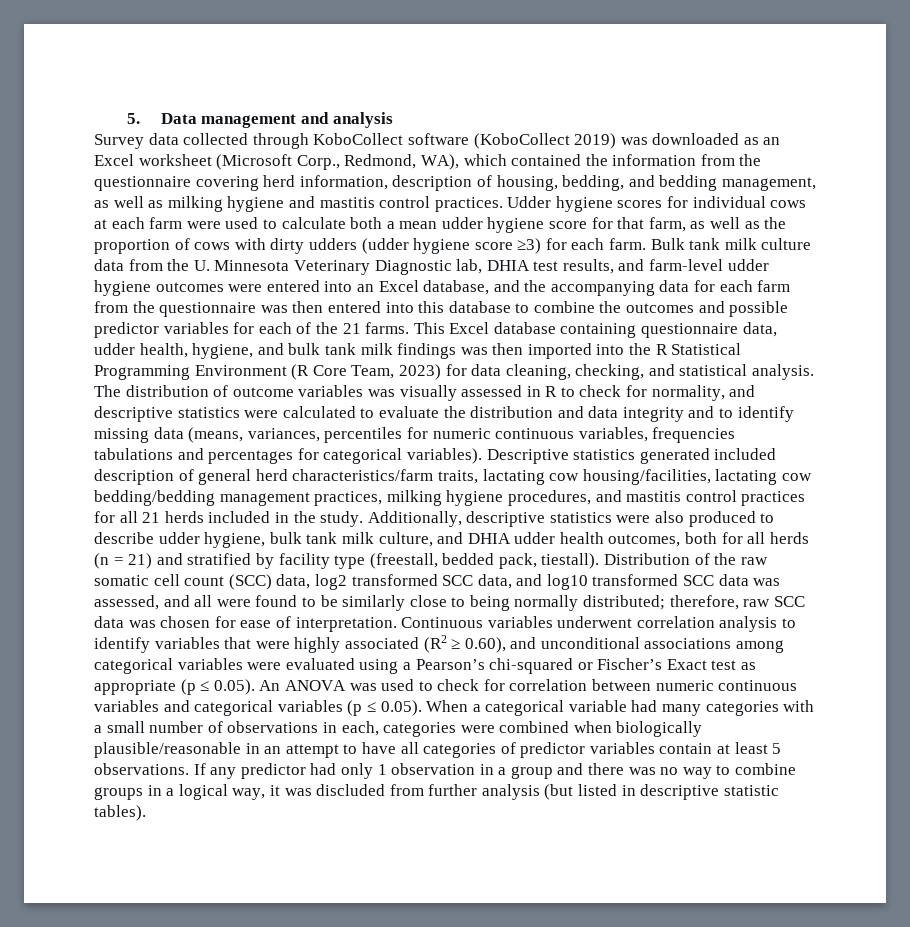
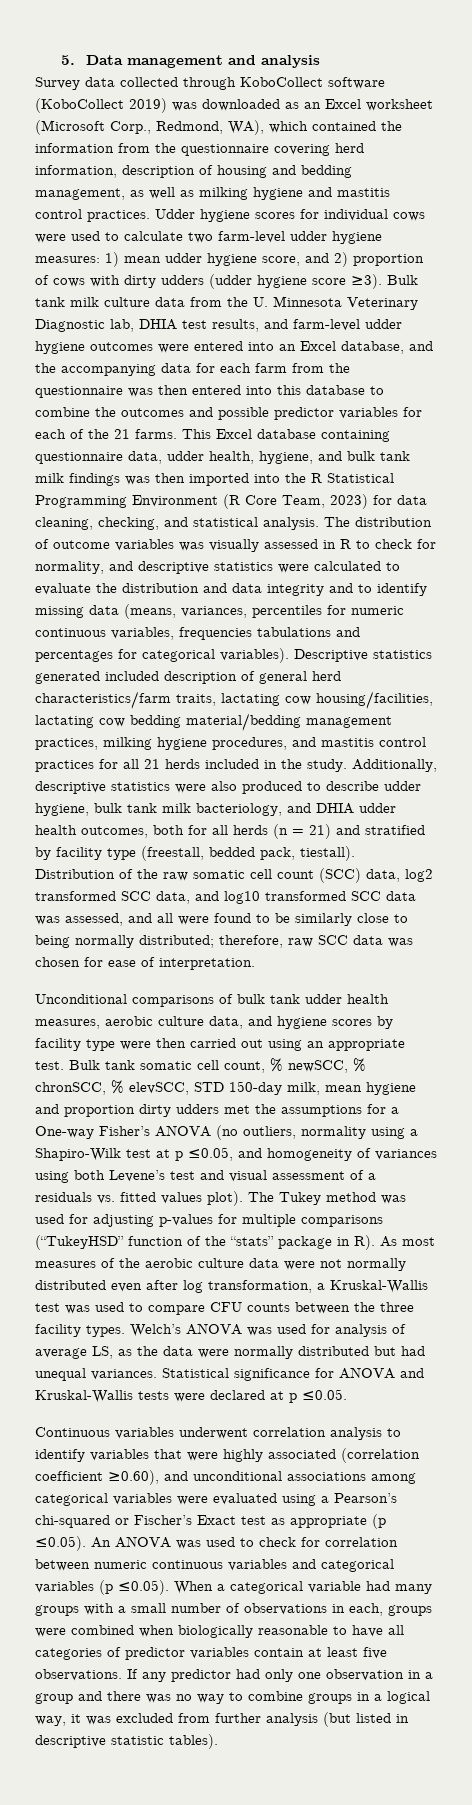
[496,175,625,191] housing, bedding, -> [217,165,267,178] housing
[94,217,183,229] at each farm -> (425, 216) none
[350,217,787,233] both a mean udder hygiene score for that farm, as well as the -> [188,231,382,244] [35,252,348,267] two farm-level udder hygiene measures: 1) mean udder hygiene score, and 2)
[517,238,647,254] ≥3) for each farm. -> [351,274,382,289] ≥3).
[94,490,215,506] bedding/bedding -> [130,713,301,731] bedding material/bedding
[378,532,433,547] culture, -> [196,803,282,816] bacteriology,
(397, 624) none -> [35,994,389,1007] [35,1016,393,1029] [35,1038,405,1051] [35,1058,366,1073] [35,1080,416,1095] [35,1104,399,1117] [35,1125,418,1140] [35,1147,437,1161] [35,1170,376,1183] [35,1191,406,1206] [35,1214,383,1227] [35,1235,435,1250] [35,1258,406,1271] [35,1280,428,1293] [35,1302,414,1315] [35,1323,406,1337] [35,1346,425,1359] [35,1367,424,1381] [35,1389,347,1403] // Unconditional comparisons of bulk tank udder health measures, aerobic culture data, and hygiene scores by facility type were then carried out using an appropriate test. Bulk tank somatic cell count, % newSCC, % chronSCC, % elevSCC, STD 150-day milk, mean hygiene and proportion dirty udders met the assumptions for a One-way Fisher’s ANOVA (no outliers, normality using a Shapiro-Wilk test at p ≤0.05, and homogeneity of variances using both Levene’s test and visual assessment of a residuals vs. fitted values plot). The Tukey method was used for adjusting p-values for multiple comparisons (“TukeyHSD” function of the “stats” package in R). As most measures of the aerobic culture data were not normally distributed even after log transformation, a Kruskal-Wallis test was used to compare CFU counts between the three facility types. Welch’s ANOVA was used for analysis of average LS, as the data were normally distributed but had unequal variances. Statistical significance for ANOVA and Kruskal-Wallis tests were declared at p ≤0.05. //
[423,635,506,653] (R2 ≥ 0.60), -> [341,1448,420,1463] [35,1470,159,1485] (correlation coefficient ≥0.60),
[200,679,255,695] ≤ 0.05). -> [35,1536,86,1551] ≤0.05).
[366,700,422,716] ≤ 0.05). -> [118,1580,169,1595] ≤0.05).
[705,701,779,716] categories -> [35,1605,79,1616] groups
[383,722,457,737] categories -> [388,1605,432,1616] groups
[94,742,339,758] plausible/reasonable in an attempt -> [258,1625,328,1635] reasonable
[772,743,782,754] 5 -> [363,1647,387,1659] five
[377,764,387,775] 1 -> [298,1672,321,1679] one
[316,784,386,796] discluded -> [116,1713,173,1723] excluded

